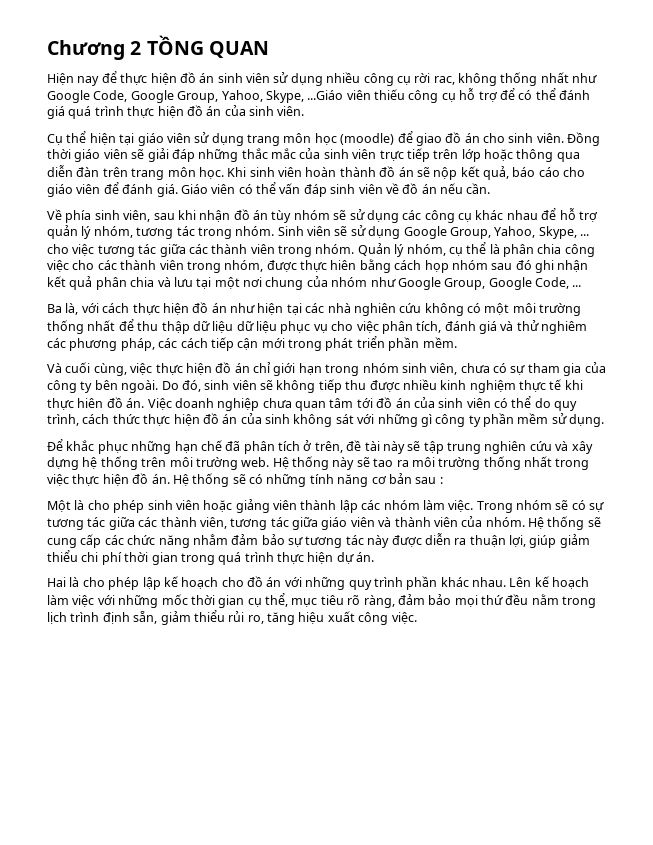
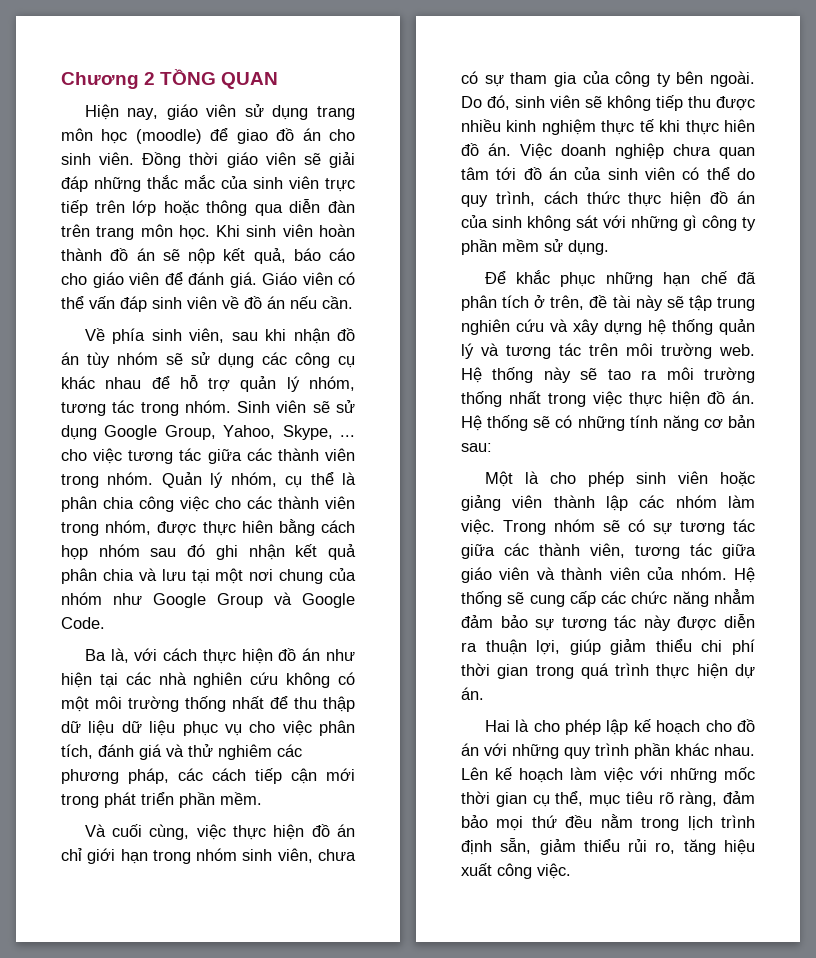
[77,71,598,86] [47,88,590,103] [47,105,305,119] [47,131,135,145] nay để thực hiện đồ án sinh viên sử dụng nhiều công cụ rời rac, không thống nhất như Google Code, Google Group, Yahoo, Skype, ...Giáo viên thiếu công cụ hỗ trợ để có thể đánh giá quá trình thực hiện đồ án của sinh viên. // Cụ thể hiện tại -> [127,108,159,120] nay,
[444,277,582,290] Group, Google Code, ... -> [217,592,355,608] [61,617,105,629] Group và Google Code.
(138, 463) none -> [719,319,755,335] [461,343,581,359] quản lý và tương tác
[415,477,443,484] sau : -> [461,443,492,452] sau:

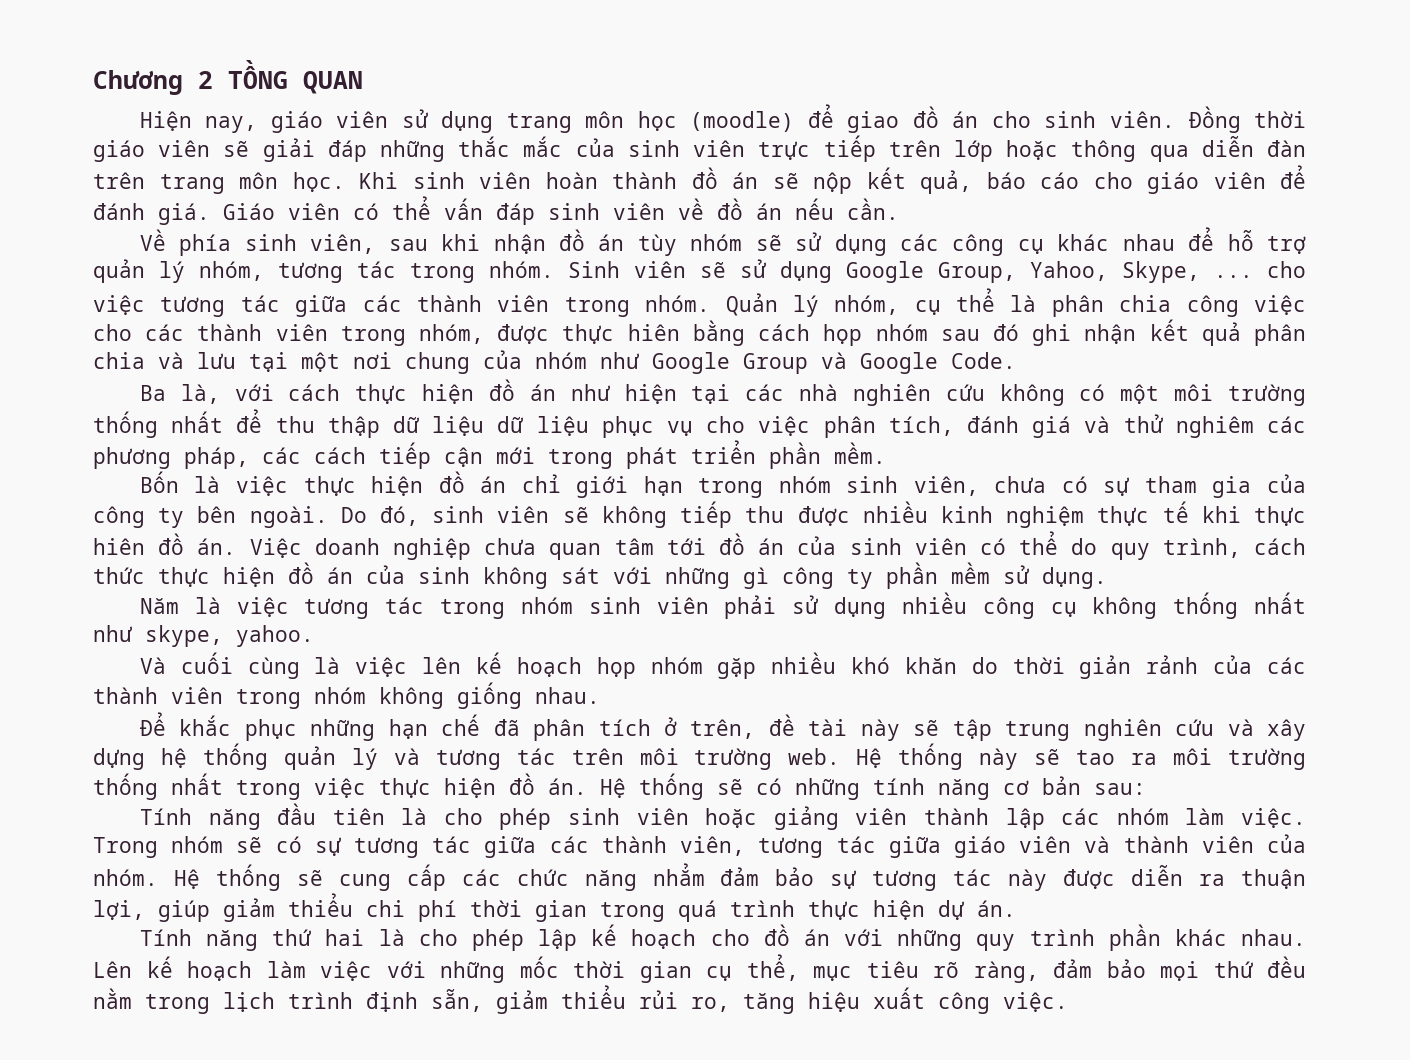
[84,824,190,840] Và cuối cùng, -> [139,471,221,493] Bốn là
(609, 247) none -> [139,592,1306,619] [93,625,314,647] [139,652,1306,679] [93,682,600,709] // Năm là việc tương tác trong nhóm sinh viên phải sử dụng nhiều công cụ không thống nhất như skype, yahoo. // Và cuối cùng là việc lên kế hoạch họp nhóm gặp nhiều khó khăn do thời giản rảnh của các thành viên trong nhóm không giống nhau.
[484,471,513,487] Một -> [139,803,385,830] Tính năng đầu tiên
[484,720,510,732] Hai -> [139,929,365,951] Tính năng thứ hai

